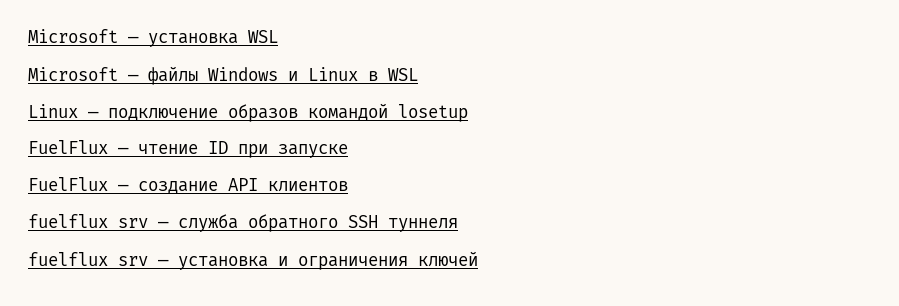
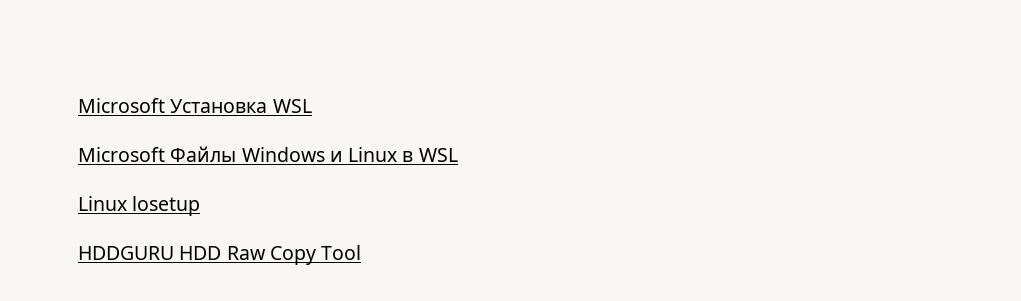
[28,29,238,47] Microsoft — установка -> [78,98,268,113] Microsoft Установка
[128,66,198,85] — файлы -> [170,146,237,162] Файлы
[88,103,468,122] [28,140,348,158] [28,177,348,194] [28,214,458,232] [28,251,478,270] — подключение образов командой losetup // FuelFlux — чтение ID при запуске // FuelFlux — создание API клиентов // fuelflux srv — служба обратного SSH туннеля // fuelflux srv — установка и ограничения ключей -> [132,196,201,216] [78,245,362,265] losetup // HDDGURU HDD Raw Copy Tool

